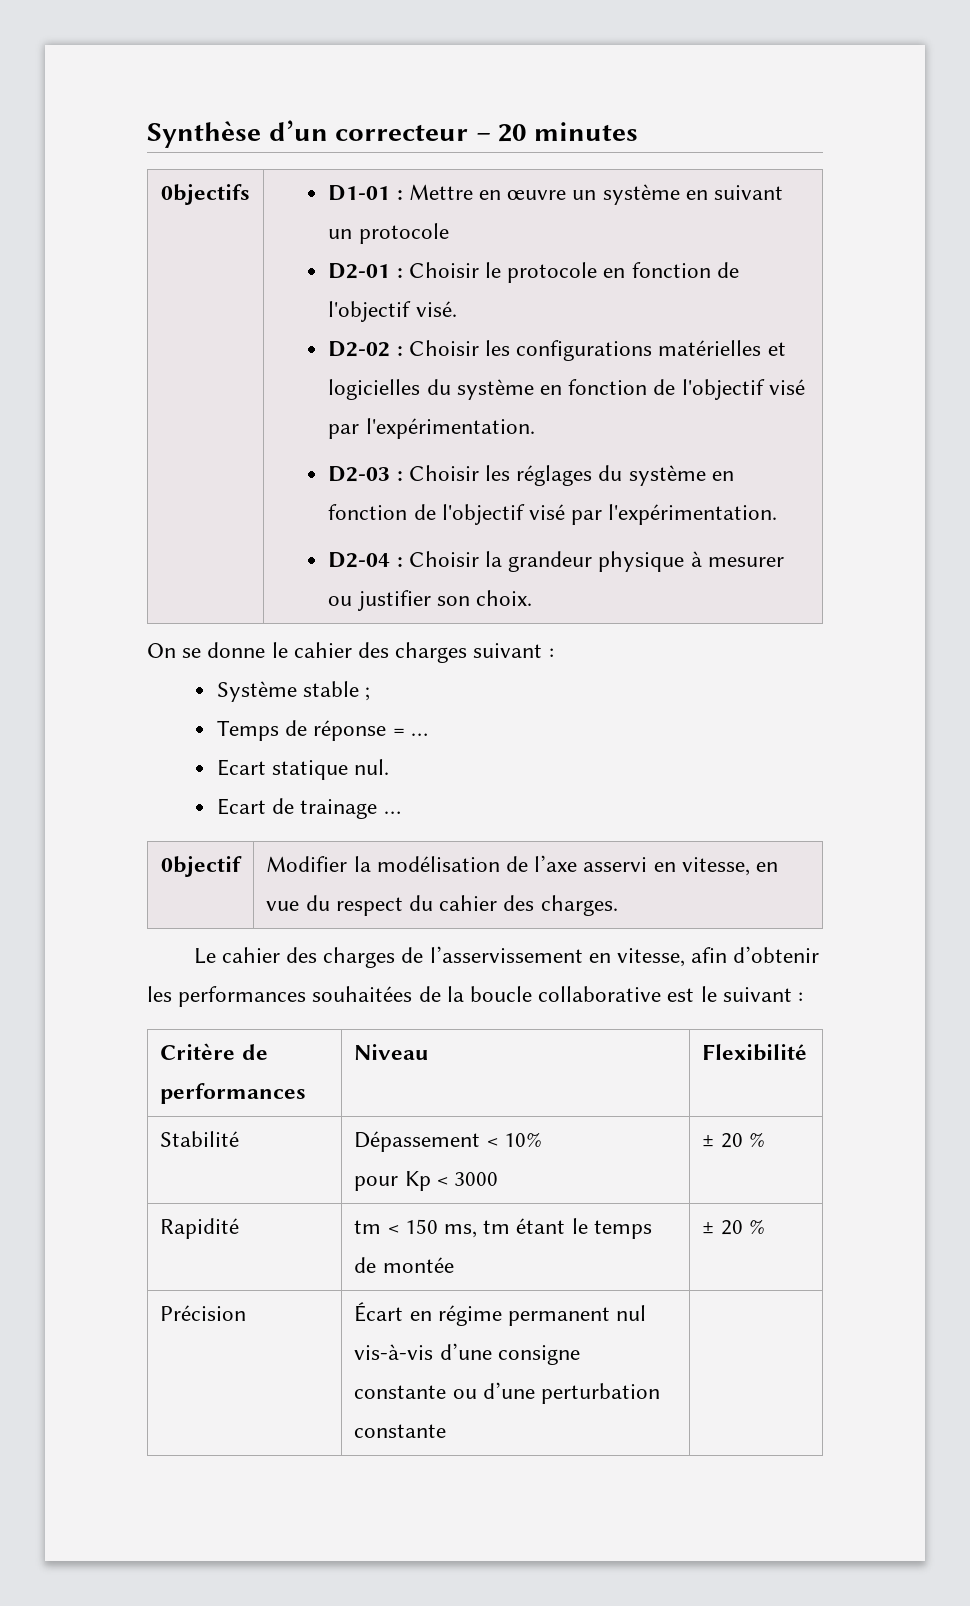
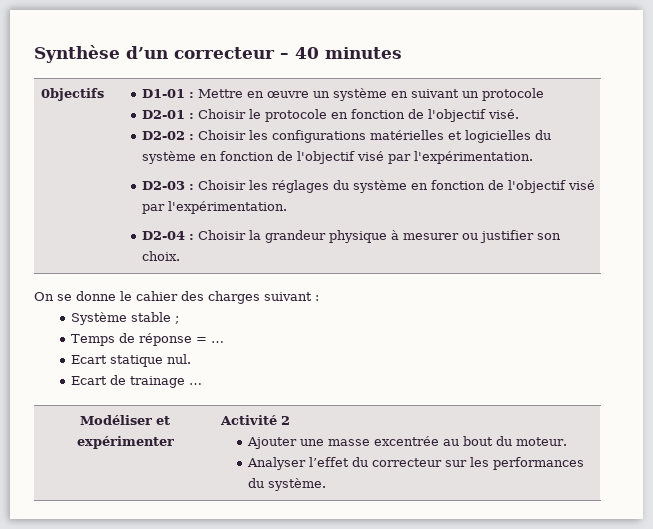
[498,124,527,142] 20 -> [295,47,319,59] 40
[161,856,242,877] [266,855,778,876] [266,895,618,916] [193,946,820,968] [147,986,804,1007] [160,1043,268,1060] [160,1083,307,1104] [354,1044,430,1060] [702,1044,808,1061] [160,1131,240,1147] [354,1131,542,1152] [354,1171,498,1191] [702,1132,765,1148] [160,1218,240,1239] [354,1218,652,1239] [354,1257,454,1273] [702,1219,765,1235] [160,1305,247,1321] [354,1302,647,1326] [354,1343,580,1365] [354,1382,660,1404] [354,1424,447,1438] 0bjectif | Modifier la modélisation de l’axe asservi en vitesse, en vue du respect du cahier des charges. // Le cahier des charges de l’asservissement en vitesse, afin d’obtenir les performances souhaitées de la boucle collaborative est le suivant : // Critère de performances | Niveau | Flexibilité // Stabilité | Dépassement < 10% // pour Kp < 3000 | ± 20 % // Rapidité | tm < 150 ms, tm étant le temps de montée | ± 20 % // Précision | Écart en régime permanent nul vis-à-vis d’une consigne constante ou d’une perturbation constante | -> [80,415,170,425] [76,436,174,449] [219,415,290,425] [247,436,568,449] [247,457,585,470] [248,478,327,491] Modéliser et expérimenter | Activité 2 // Ajouter une masse excentrée au bout du moteur. // Analyser l’effet du correcteur sur les performances du système.

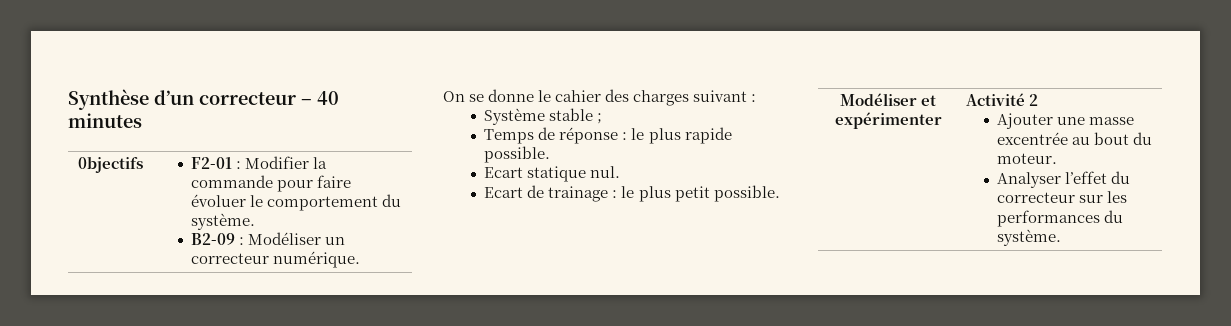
[142,88,545,101] [142,109,520,122] [142,130,552,143] [142,151,534,164] [142,180,596,193] [142,201,288,214] [142,230,562,243] [142,251,181,261] D1-01 : Mettre en œuvre un système en suivant un protocole // D2-01 : Choisir le protocole en fonction de l'objectif visé. // D2-02 : Choisir les configurations matérielles et logicielles du système en fonction de l'objectif visé par l'expérimentation. // D2-03 : Choisir les réglages du système en fonction de l'objectif visé par l'expérimentation. // D2-04 : Choisir la grandeur physique à mesurer ou justifier son choix. -> [191,156,328,169] [191,175,352,192] [191,194,402,211] [191,213,256,230] [191,232,346,245] [191,251,361,268] F2-01 : Modifier la commande pour faire évoluer le comportement du système. // B2-09 : Modéliser un correcteur numérique.
[195,337,224,343] = … -> [622,127,732,144] [484,146,551,163] : le plus rapide possible.
[188,383,202,385] … -> [612,185,780,202] : le plus petit possible.

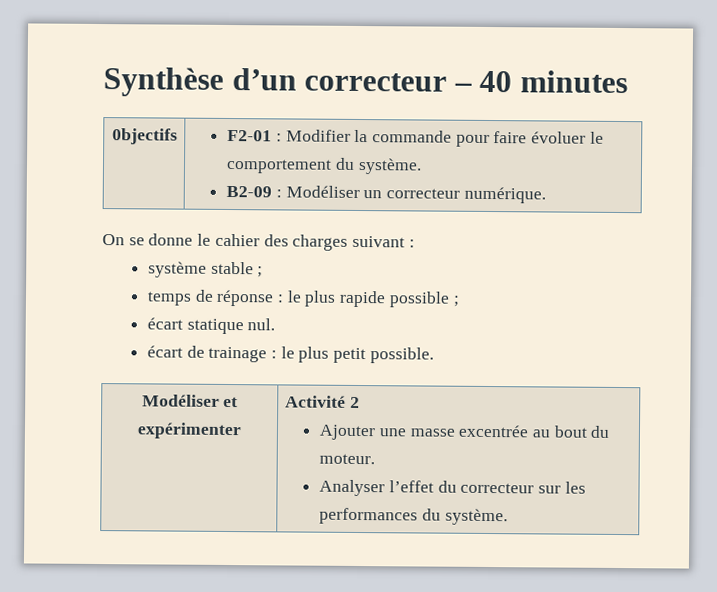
[484,108,546,125] Système -> [147,261,207,278] système
[484,129,535,144] Temps -> [146,291,192,306] temps
[484,146,551,163] [484,167,524,178] possible. // Ecart -> [388,291,460,308] [146,317,183,330] possible ; // écart
[484,187,524,198] Ecart -> [146,345,183,358] écart

